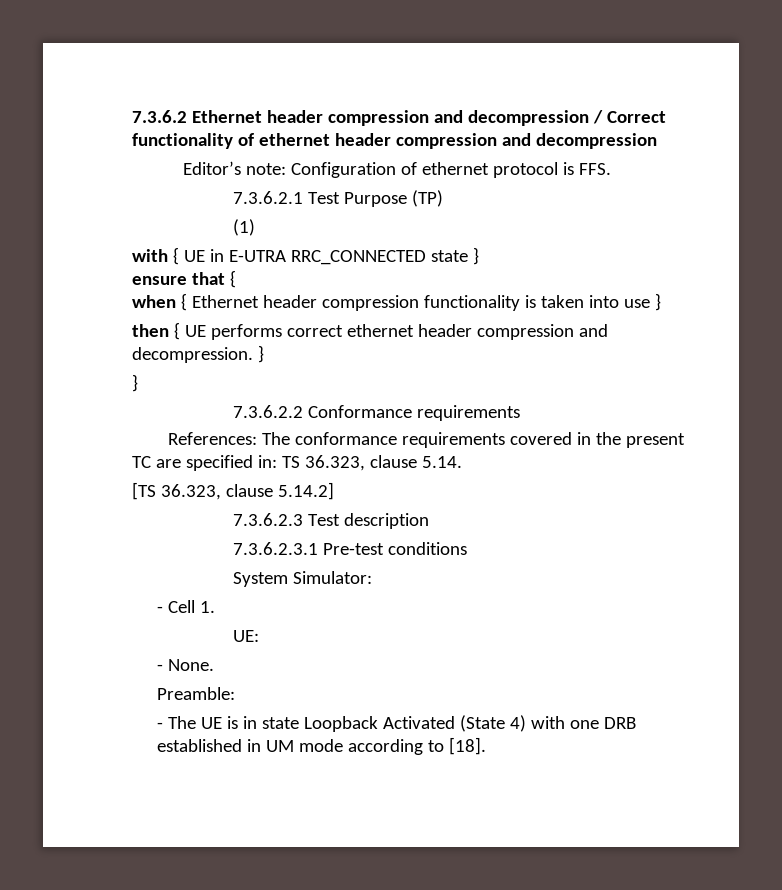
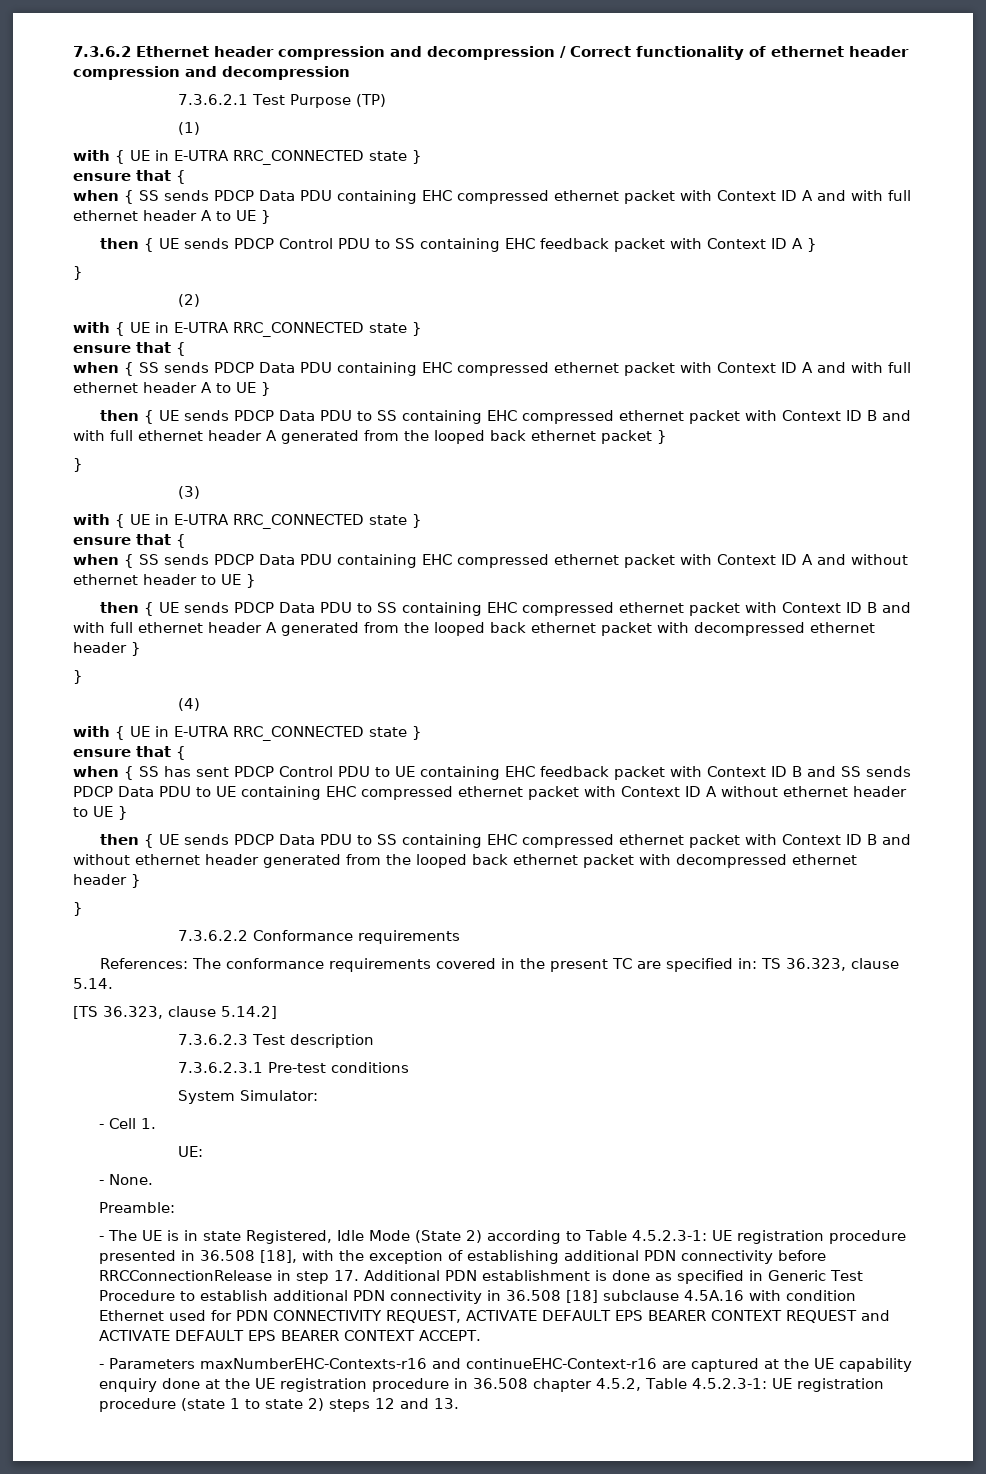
[182,161,611,178] // Editor’s note: Configuration of ethernet protocol is FFS. -> (350, 73) none
[191,293,661,311] [132,322,608,340] [132,347,253,363] Ethernet header compression functionality is taken into use } // then { UE performs correct ethernet header compression and decompression. -> [139,190,911,204] [73,210,271,224] [100,238,818,252] [73,266,83,280] [177,294,200,307] [73,322,422,337] [73,342,186,356] [73,362,911,376] [73,382,271,396] [100,410,912,424] [73,430,667,444] [73,458,83,472] [177,486,200,499] [73,514,422,529] [73,534,186,548] [73,554,908,568] [73,574,256,588] [100,602,912,616] [73,622,875,636] [73,642,141,656] [73,670,83,684] [177,698,200,711] [73,726,422,741] [73,746,186,760] [73,766,911,780] [73,786,907,800] [73,806,128,820] [100,834,912,848] [73,854,857,868] [73,874,127,885] SS sends PDCP Data PDU containing EHC compressed ethernet packet with Context ID A and with full ethernet header A to UE } // then { UE sends PDCP Control PDU to SS containing EHC feedback packet with Context ID A } // } // (2) // with { UE in E-UTRA RRC_CONNECTED state } // ensure that { // when { SS sends PDCP Data PDU containing EHC compressed ethernet packet with Context ID A and with full ethernet header A to UE } // then { UE sends PDCP Data PDU to SS containing EHC compressed ethernet packet with Context ID B and with full ethernet header A generated from the looped back ethernet packet } // } // (3) // with { UE in E-UTRA RRC_CONNECTED state } // ensure that { // when { SS sends PDCP Data PDU containing EHC compressed ethernet packet with Context ID A and without ethernet header to UE } // then { UE sends PDCP Data PDU to SS containing EHC compressed ethernet packet with Context ID B and with full ethernet header A generated from the looped back ethernet packet with decompressed ethernet header } // } // (4) // with { UE in E-UTRA RRC_CONNECTED state } // ensure that { // when { SS has sent PDCP Control PDU to UE containing EHC feedback packet with Context ID B and SS sends PDCP Data PDU to UE containing EHC compressed ethernet packet with Context ID A without ethernet header to UE } // then { UE sends PDCP Data PDU to SS containing EHC compressed ethernet packet with Context ID B and without ethernet header generated from the looped back ethernet packet with decompressed ethernet header
[304,715,637,732] [157,737,487,755] Loopback Activated (State 4) with one DRB established in UM mode according to [18]. -> [246,1230,907,1244] [99,1250,827,1264] [99,1270,864,1284] [99,1290,857,1304] [99,1310,891,1323] [99,1330,482,1341] [99,1358,913,1372] [99,1378,885,1392] [99,1398,460,1412] Registered, Idle Mode (State 2) according to Table 4.5.2.3-1: UE registration procedure presented in 36.508 [18], with the exception of establishing additional PDN connectivity before RRCConnectionRelease in step 17. Additional PDN establishment is done as specified in Generic Test Procedure to establish additional PDN connectivity in 36.508 [18] subclause 4.5A.16 with condition Ethernet used for PDN CONNECTIVITY REQUEST, ACTIVATE DEFAULT EPS BEARER CONTEXT REQUEST and ACTIVATE DEFAULT EPS BEARER CONTEXT ACCEPT. // - Parameters maxNumberEHC-Contexts-r16 and continueEHC-Context-r16 are captured at the UE capability enquiry done at the UE registration procedure in 36.508 chapter 4.5.2, Table 4.5.2.3-1: UE registration procedure (state 1 to state 2) steps 12 and 13.

